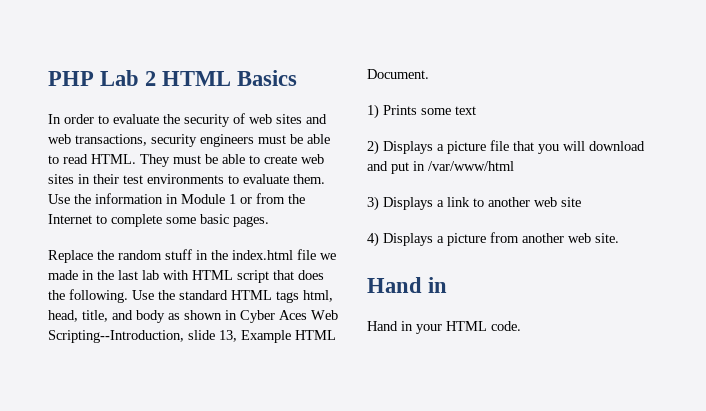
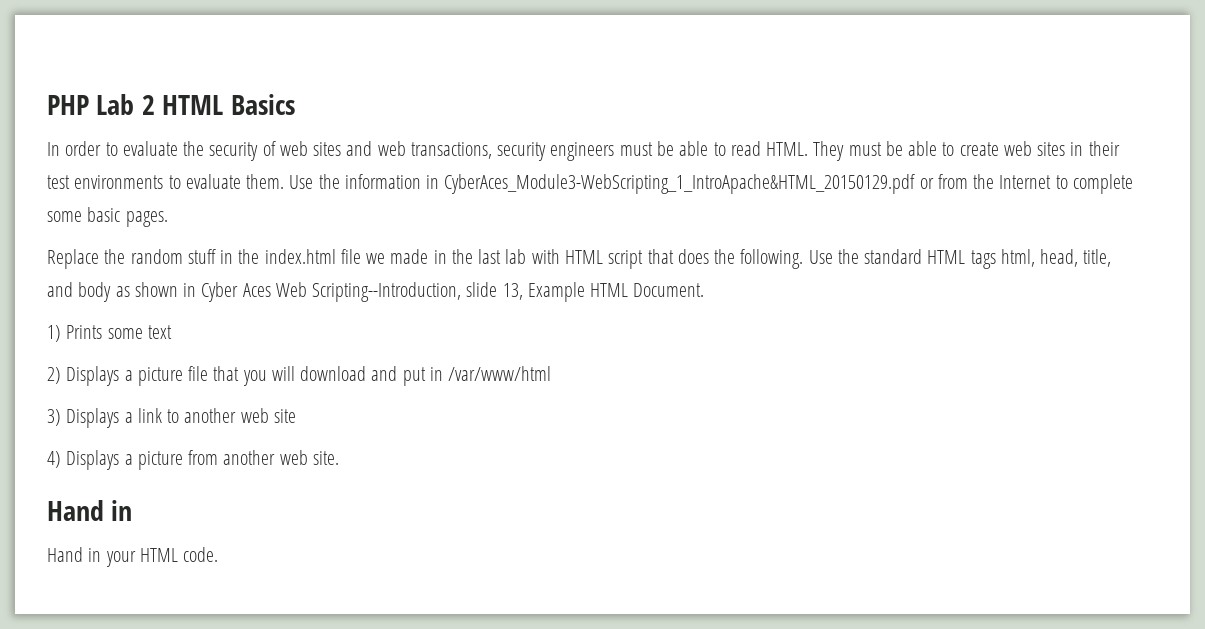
[181,194,236,204] Module 1 -> [444,174,916,194] CyberAces_Module3-WebScripting_1_IntroApache&HTML_20150129.pdf

